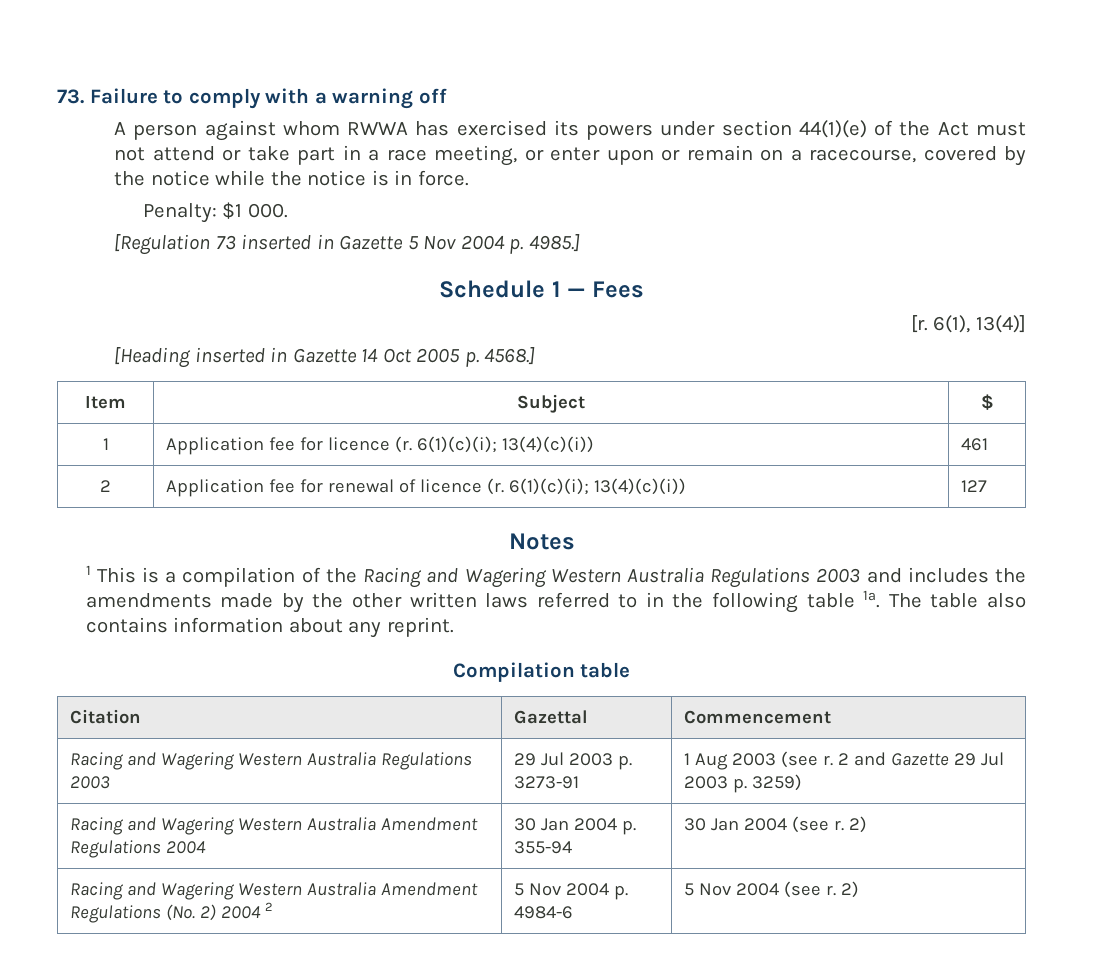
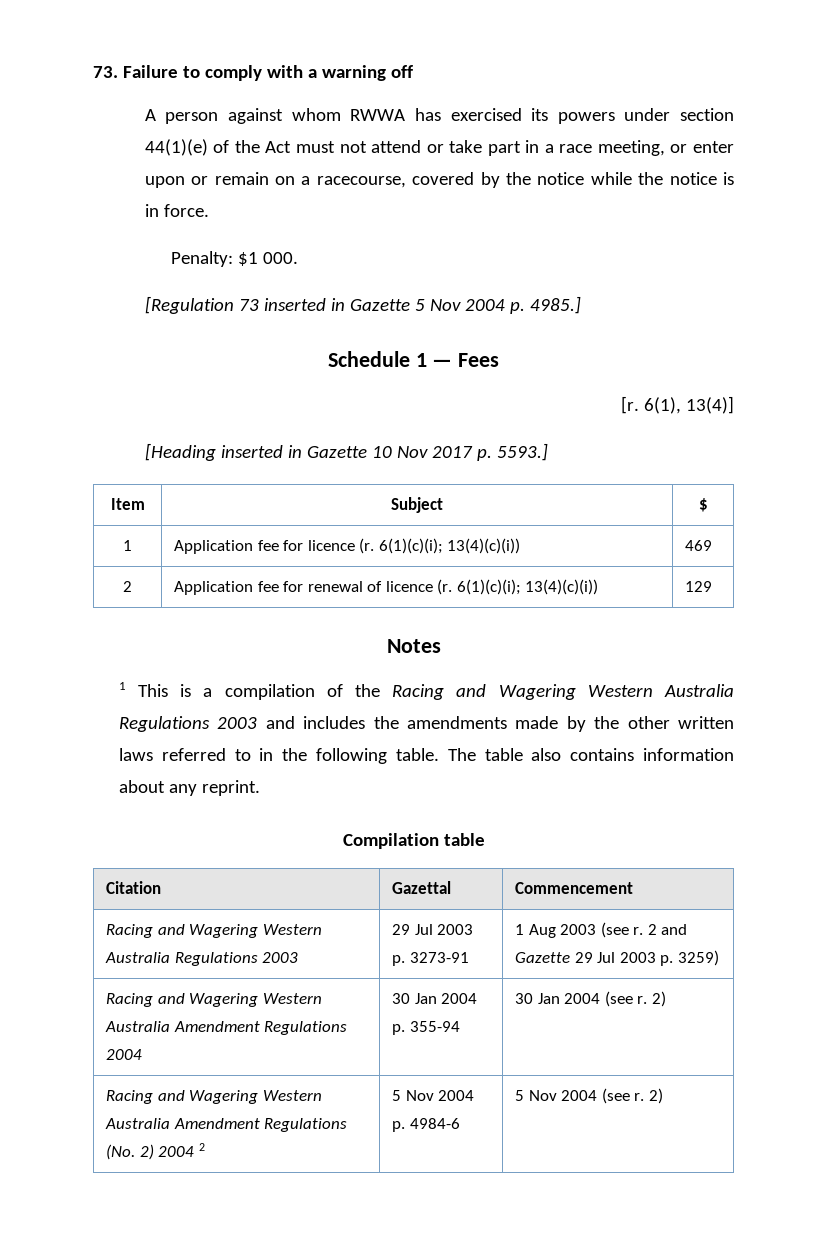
[361,347,536,367] 14 Oct 2005 p. 4568.] -> [371,443,548,461] 10 Nov 2017 p. 5593.]
[960,438,988,451] 461 -> [685,540,713,551] 469
[960,480,987,492] 127 -> [685,581,713,592] 129
[806,590,881,608] table 1a. -> [395,748,439,761] table.

